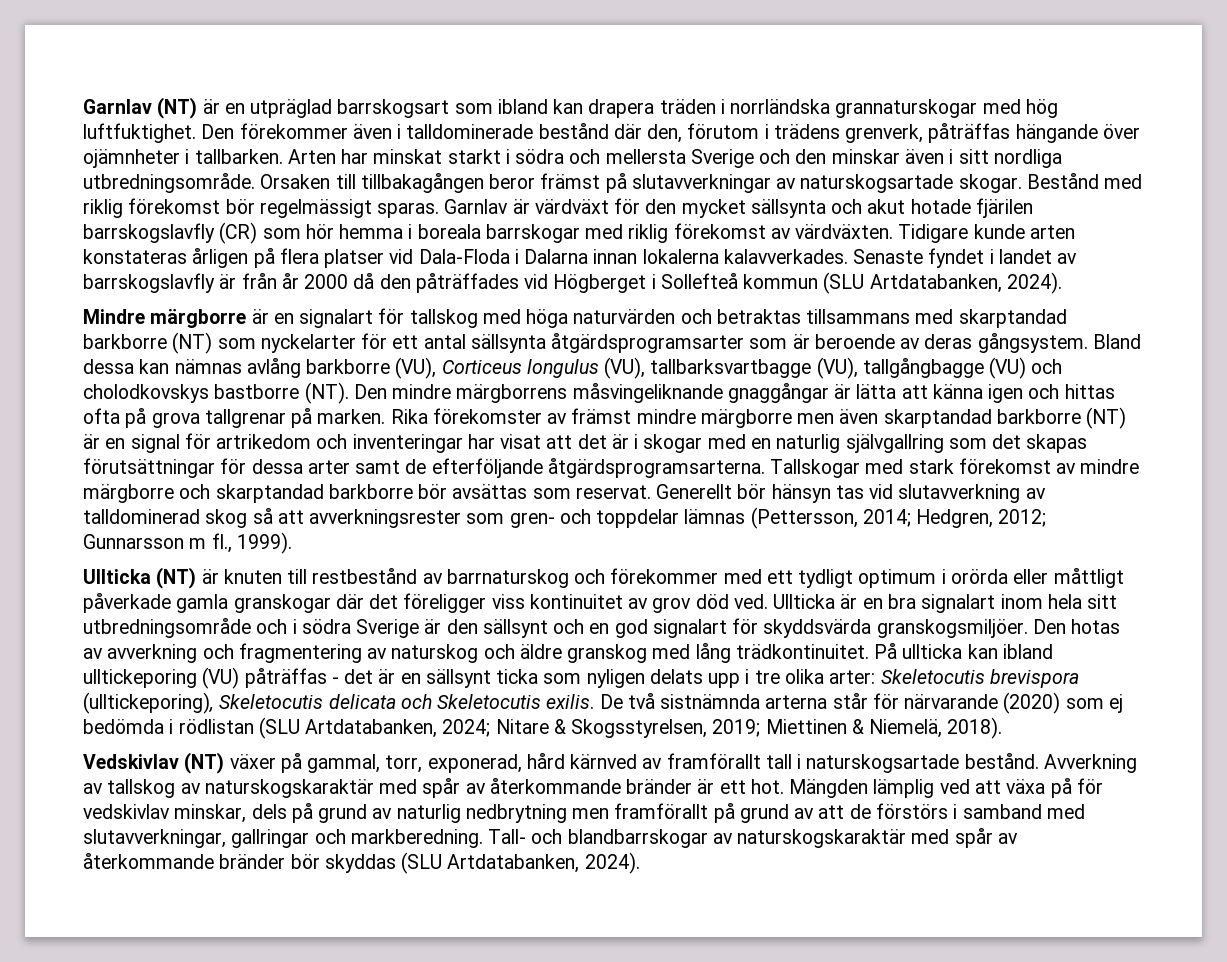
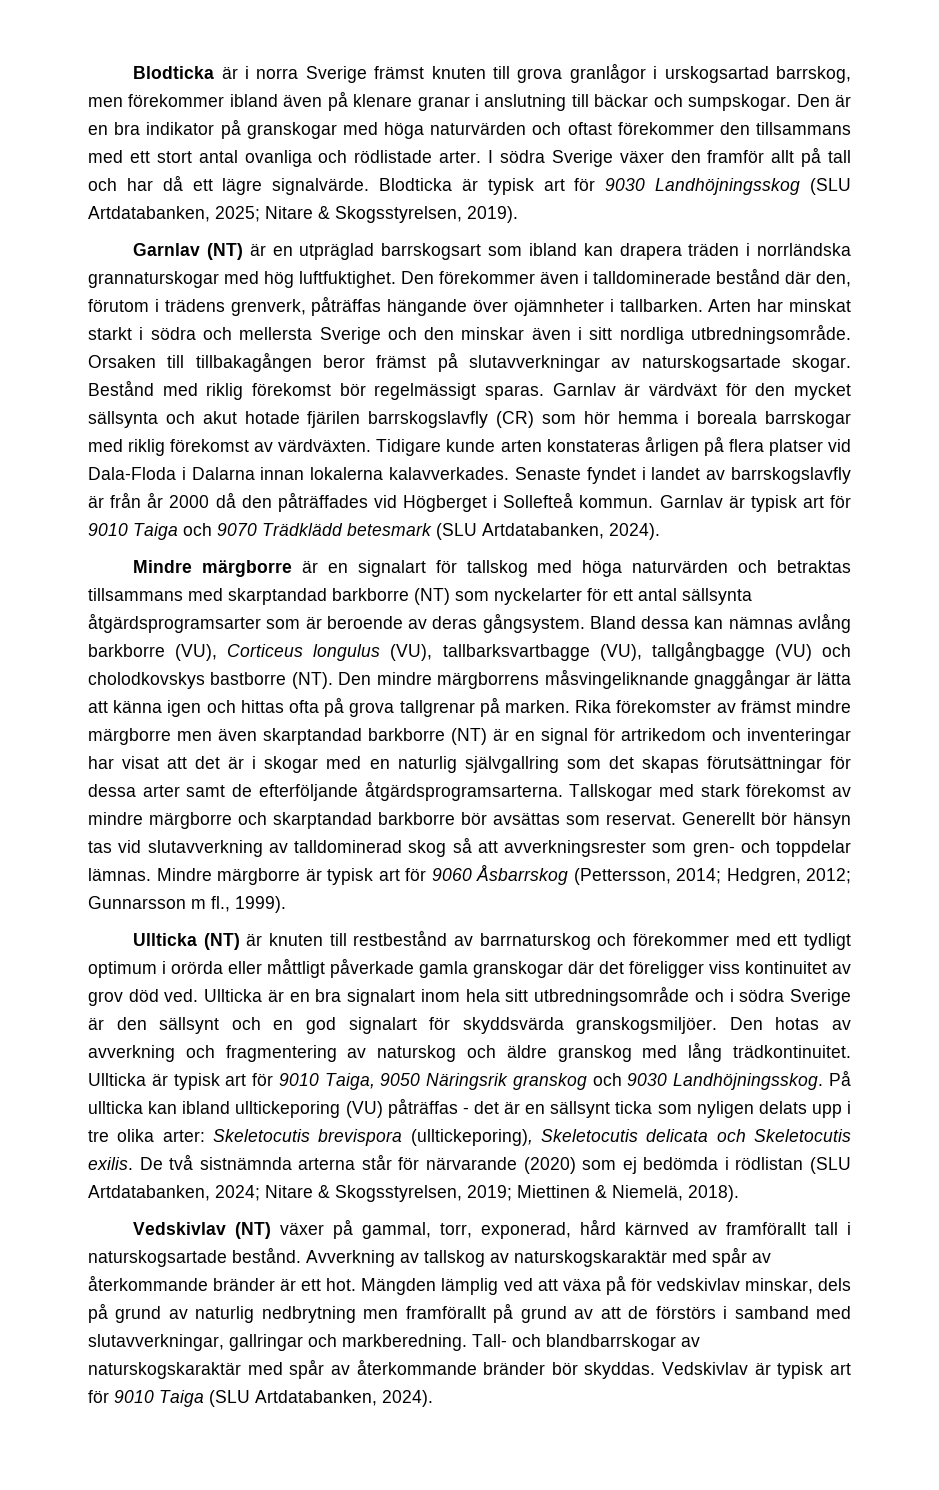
(83, 106) none -> [133,63,851,83] [88,91,852,111] [88,119,851,139] [88,147,851,167] [88,175,851,195] [88,206,518,223] Blodticka är i norra Sverige främst knuten till grova granlågor i urskogsartad barrskog, men förekommer ibland även på klenare granar i anslutning till bäckar och sumpskogar. Den är en bra indikator på granskogar med höga naturvärden och oftast förekommer den tillsammans med ett stort antal ovanliga och rödlistade arter. I södra Sverige växer den framför allt på tall och har då ett lägre signalvärde. Blodticka är typisk art för 9030 Landhöjningsskog (SLU Artdatabanken, 2025; Nitare & Skogsstyrelsen, 2019). //
[743,274,819,289] kommun -> [579,495,851,512] [88,523,432,540] kommun. Garnlav är typisk art för 9010 Taiga och 9070 Trädklädd betesmark
[684,509,746,524] lämnas -> [88,865,568,885] lämnas. Mindre märgborre är typisk art för 9060 Åsbarrskog
(869, 651) none -> [88,1073,824,1090] Ullticka är typisk art för 9010 Taiga, 9050 Näringsrik granskog och 9030 Landhöjningsskog.
[324,854,396,873] skyddas -> [584,1362,851,1379] [88,1390,204,1407] skyddas. Vedskivlav är typisk art för 9010 Taiga

